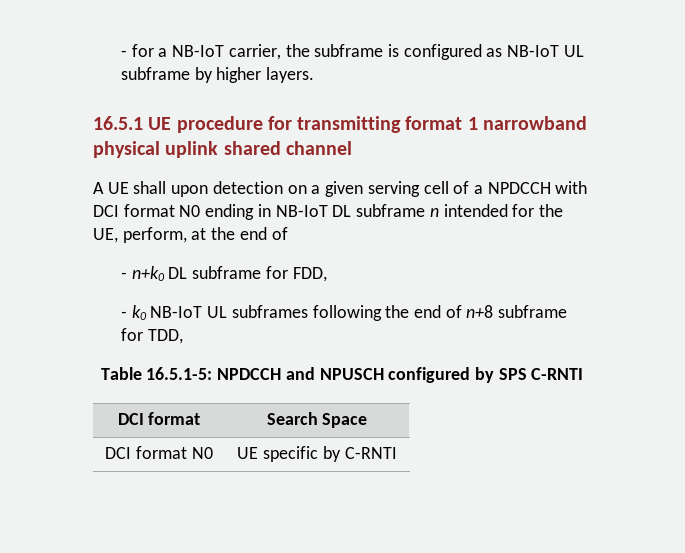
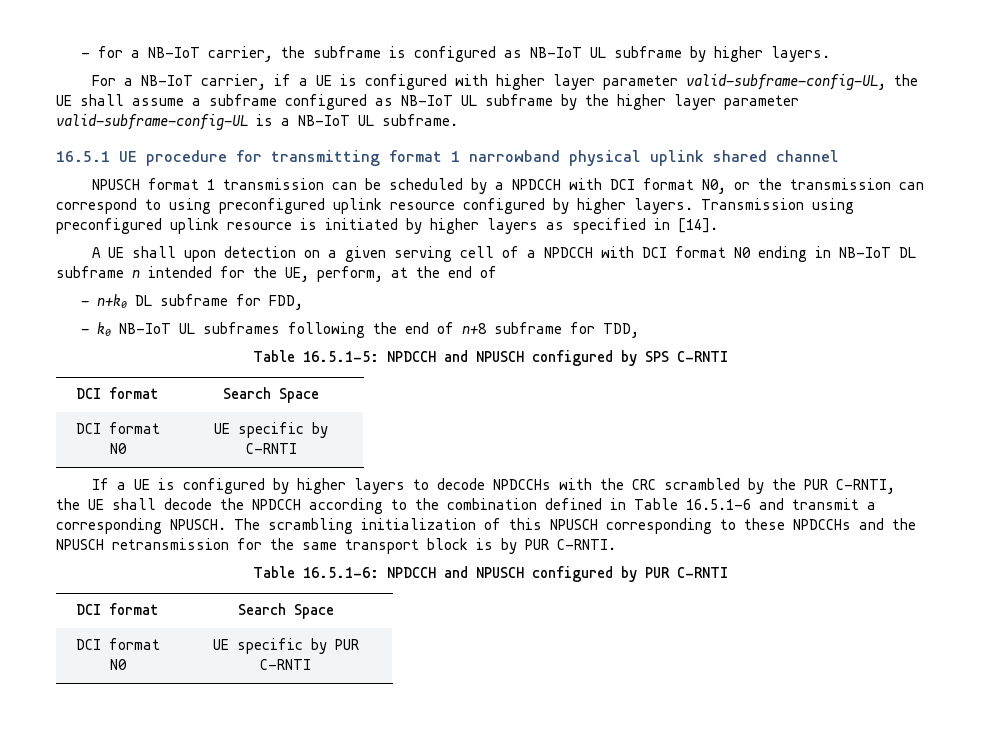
(315, 75) none -> [91,74,918,90] [56,94,799,110] [56,114,458,130] // For a NB-IoT carrier, if a UE is configured with higher layer parameter valid-subframe-config-UL, the UE shall assume a subframe configured as NB-IoT UL subframe by the higher layer parameter valid-subframe-config-UL is a NB-IoT UL subframe.
(352, 148) none -> [91,178,924,194] [56,198,854,214] [56,218,718,234] // NPUSCH format 1 transmission can be scheduled by a NPDCCH with DCI format N0, or the transmission can correspond to using preconfigured uplink resource configured by higher layers. Transmission using preconfigured uplink resource is initiated by higher layers as specified in [14].
(397, 453) none -> [91,478,895,494] [56,498,876,514] [56,518,916,534] [56,538,616,554] [253,566,728,582] [76,603,159,615] [237,603,334,619] [75,638,160,650] [109,659,127,670] [212,638,359,654] [260,659,311,670] // If a UE is configured by higher layers to decode NPDCCHs with the CRC scrambled by the PUR C-RNTI, the UE shall decode the NPDCCH according to the combination defined in Table 16.5.1-6 and transmit a corresponding NPUSCH. The scrambling initialization of this NPUSCH corresponding to these NPDCCHs and the NPUSCH retransmission for the same transport block is by PUR C-RNTI. // Table 16.5.1-6: NPDCCH and NPUSCH configured by PUR C-RNTI // DCI format | Search Space // DCI format N0 | UE specific by PUR C-RNTI

